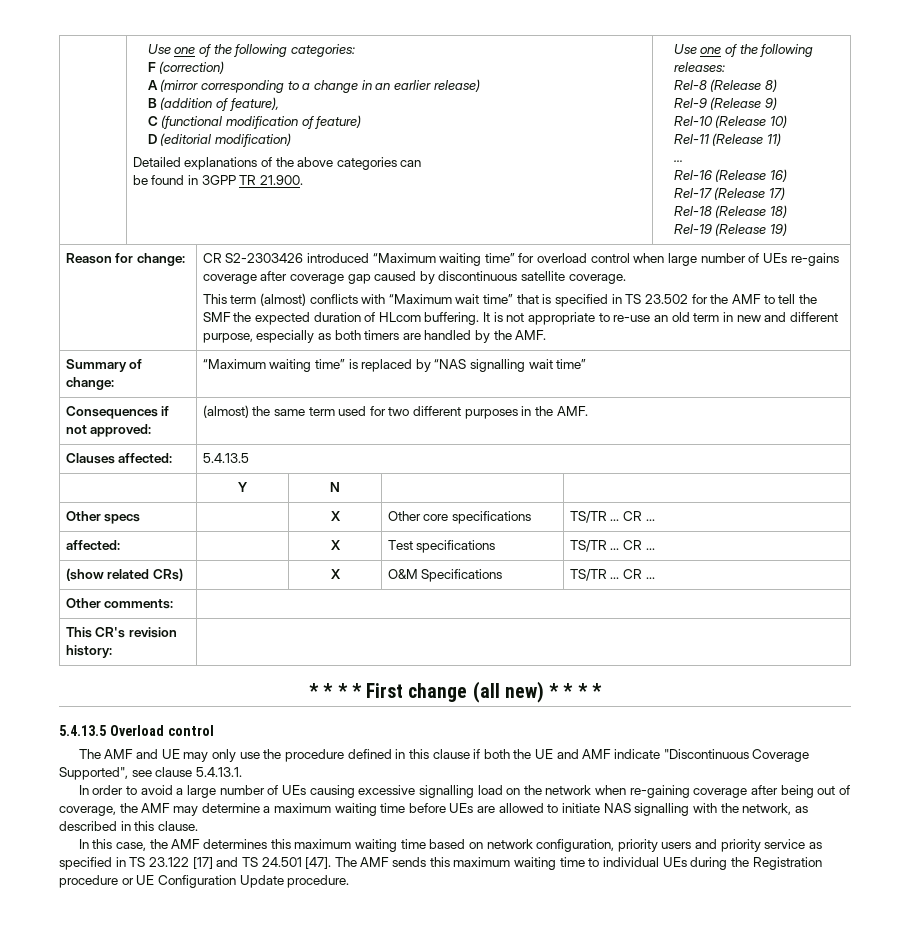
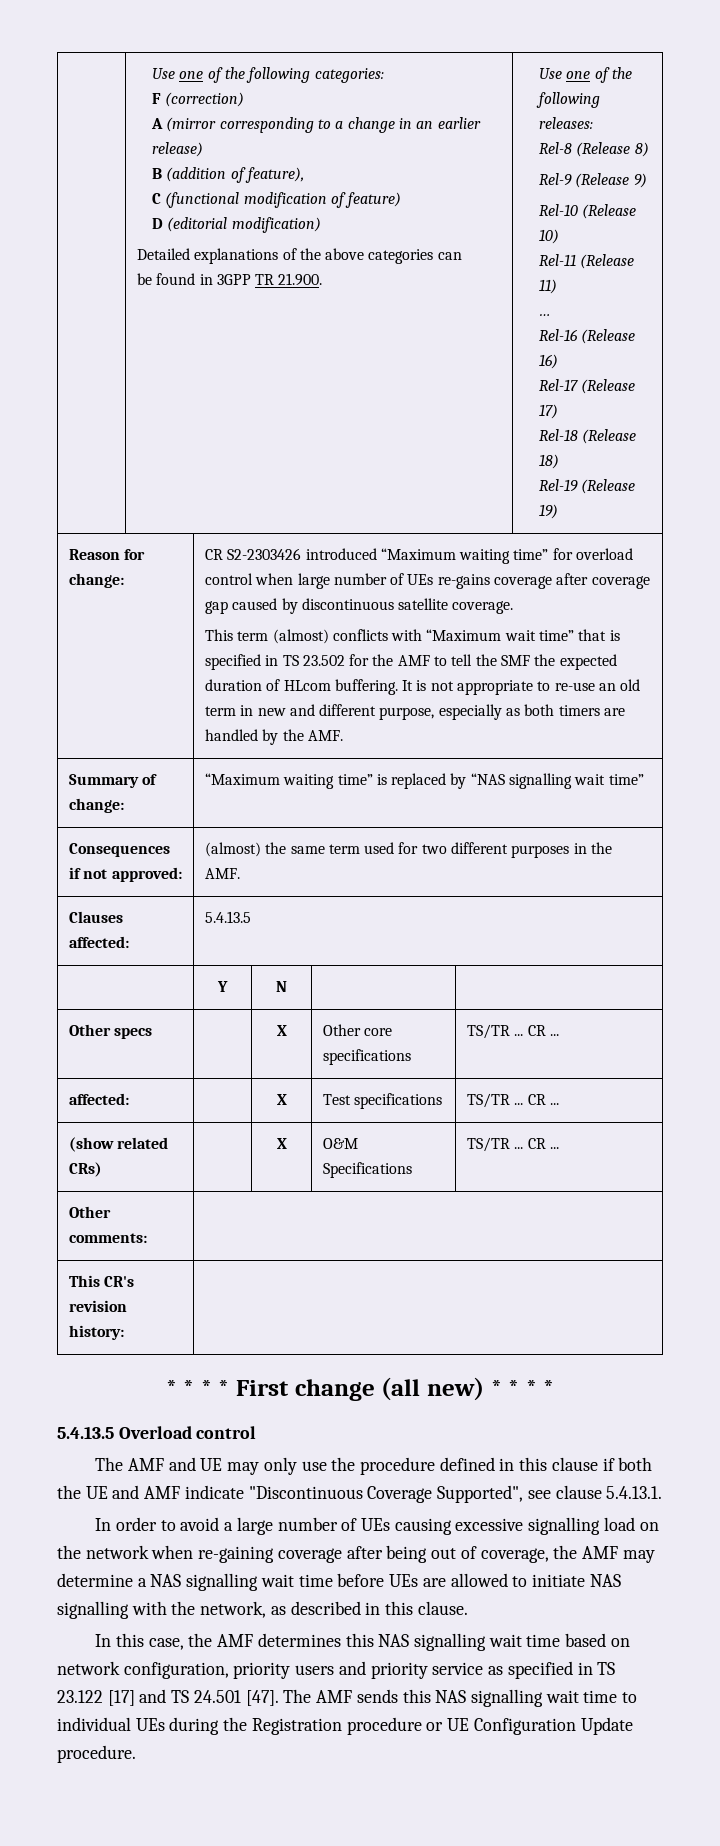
[273,803,377,816] maximum waiting -> [150,1573,294,1591] NAS signalling wait
[294,839,397,852] maximum waiting -> [378,1633,522,1651] NAS signalling wait
[453,857,557,870] maximum waiting -> [435,1689,579,1707] NAS signalling wait

